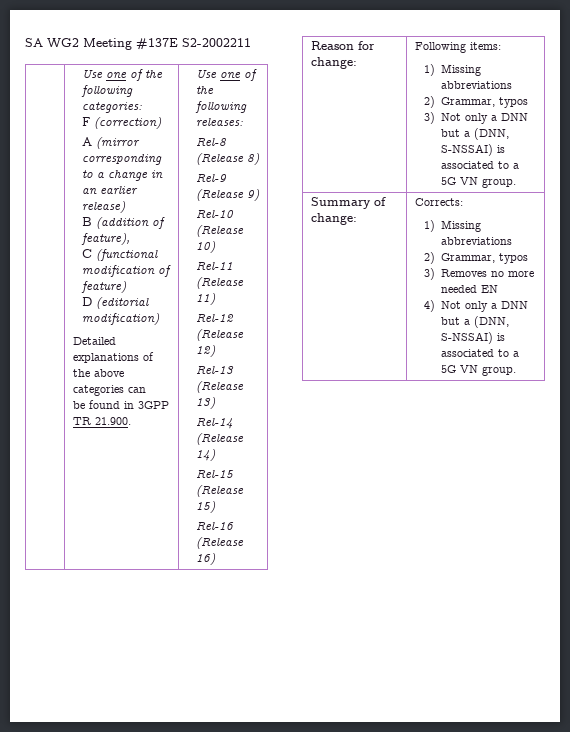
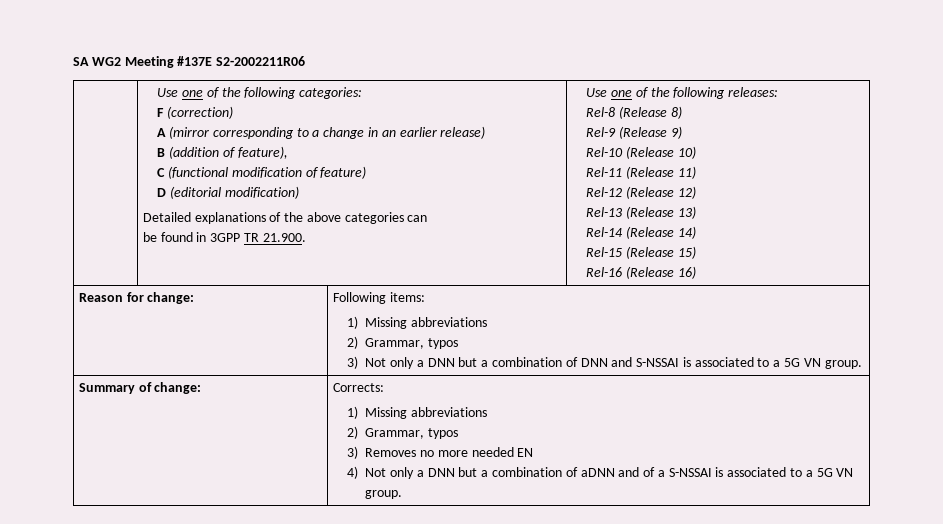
[182,38,251,47] S2-2002211 -> [216,56,306,66] S2-2002211R06
[473,128,509,140] [440,144,493,156] (DNN, S-NSSAI) -> [492,357,680,367] combination of DNN and S-NSSAI
[473,316,509,328] [440,332,493,344] (DNN, S-NSSAI) -> [492,467,712,477] combination of aDNN and of a S-NSSAI

